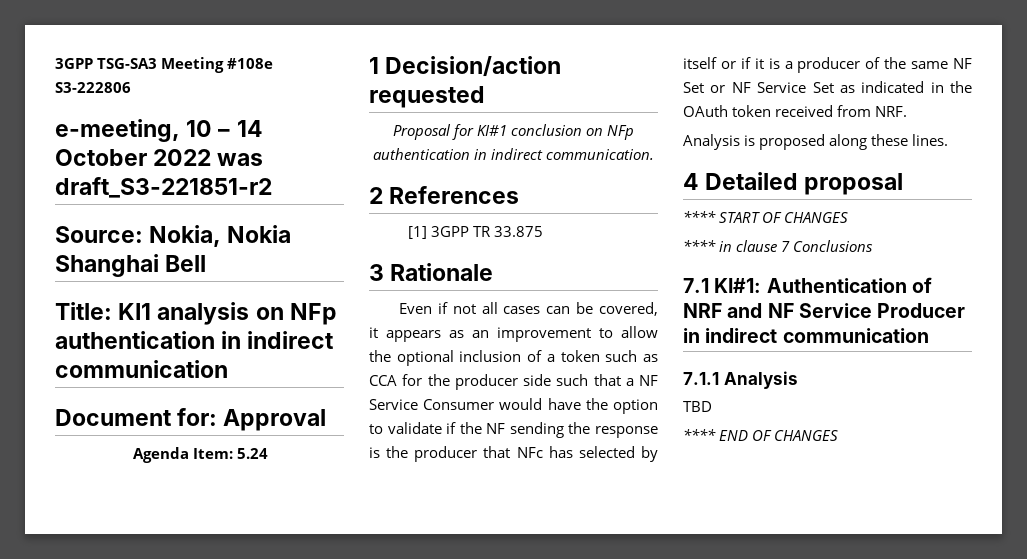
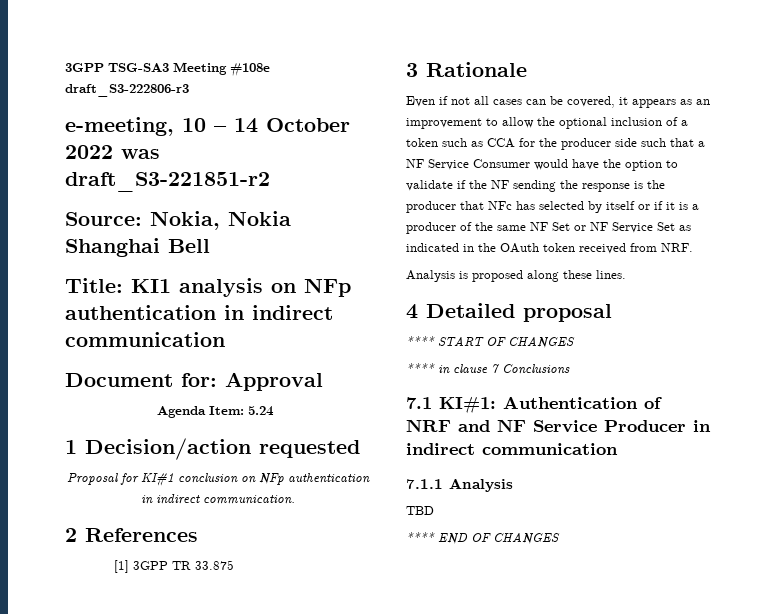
[55,82,131,93] S3-222806 -> [65,84,189,97] draft_S3-222806-r3

